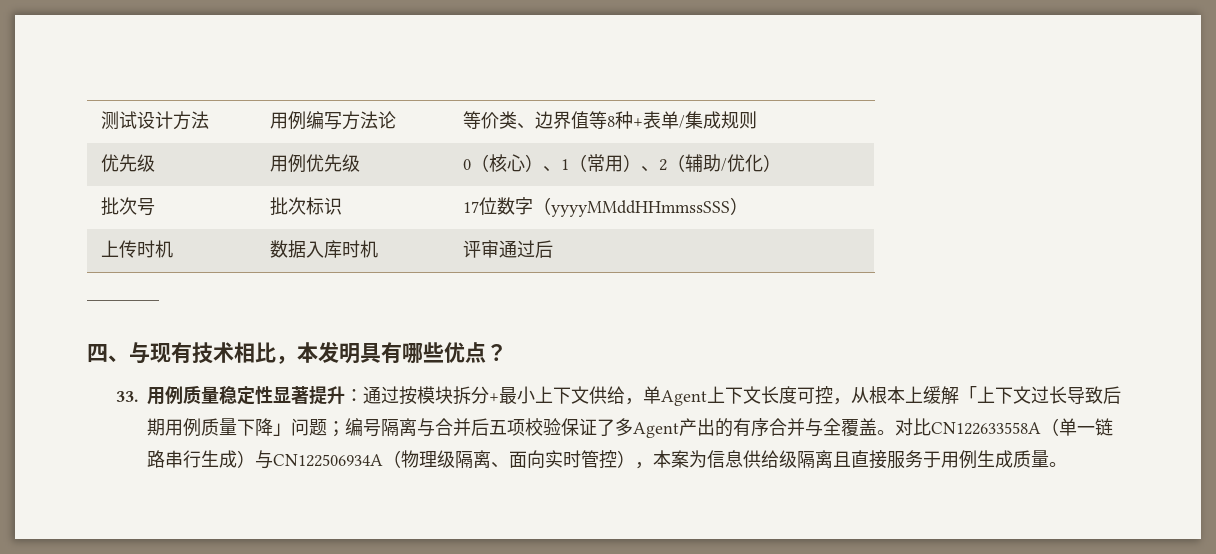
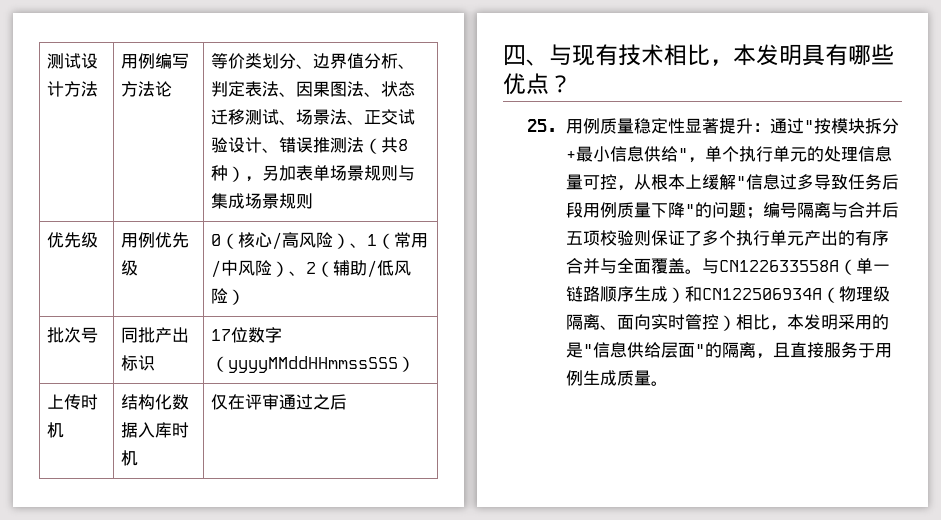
(518, 120) none -> [261,53,296,69] 划分
[589,111,722,129] 等8种+表单/集成 -> [363,53,415,69] [210,81,415,97] [210,109,415,125] [210,137,408,154] [210,165,415,182] [210,193,279,209] 分析、判定表法、因果图法、状态迁移测试、场景法、正交试验设计、错误推测法（共8种），另加表单场景规则与集成场景
(526, 163) none -> [271,232,333,250] /高风险
(624, 163) none -> [210,260,272,278] /中风险
[727,154,764,172] 优化 -> [376,260,411,276] [210,288,228,304] 低风险
[270,197,307,216] 批次 -> [120,327,189,343] 同批产出
(174, 249) none -> [120,394,172,410] 结构化
(379, 249) none -> [210,394,245,410] 仅在
[535,240,554,258] [87,300,159,307] 后 // ──── -> [312,394,347,410] 之后
[116,391,139,402] 33. -> [527,119,558,132] 25.
(400, 395) none -> [803,120,814,132] "
[535,386,798,406] 上下文供给，单Agent上下文长度 -> [609,146,892,163] [565,174,583,190] 信息供给"，单个执行单元的处理信息量
[959,386,1122,404] [147,418,166,436] 「上下文过长导致后期 -> [735,174,899,190] [565,202,583,218] "信息过多导致任务后段
[273,423,292,436] 」 -> [684,202,712,218] "的
(562, 427) none -> [633,230,651,246] 则
[633,422,680,438] Agent -> [718,230,804,246] 个执行单元
[841,418,932,436] 覆盖。对比 -> [633,258,719,274] 面覆盖。与
[165,450,274,469] 串行生成）与 -> [599,286,702,303] 顺序生成）和
[635,450,834,469] ，本案为信息供给级隔离 -> [735,314,889,331] [565,342,773,359] 相比，本发明采用的是"信息供给层面"的隔离，

